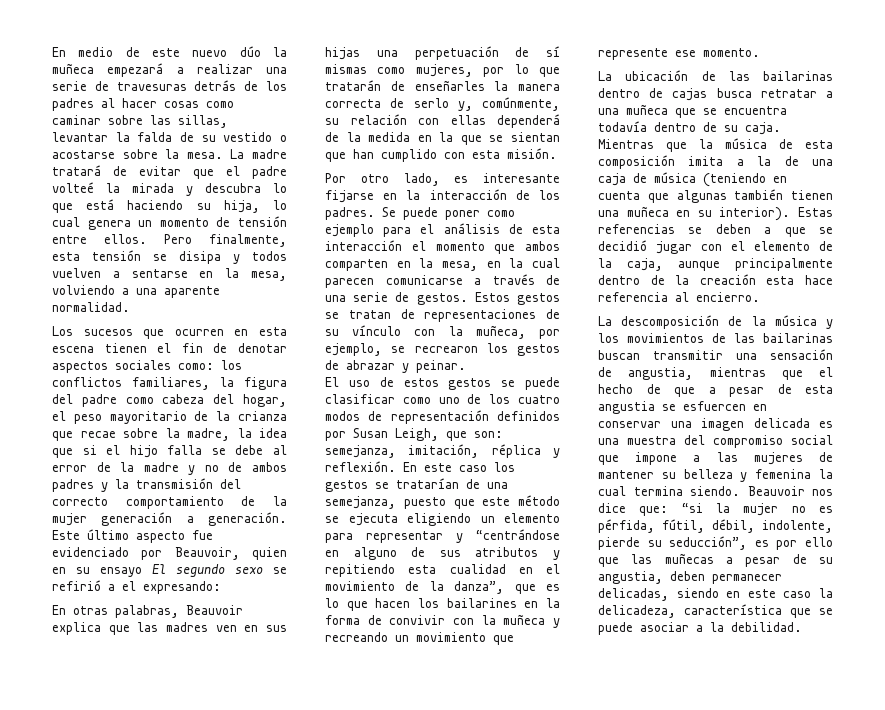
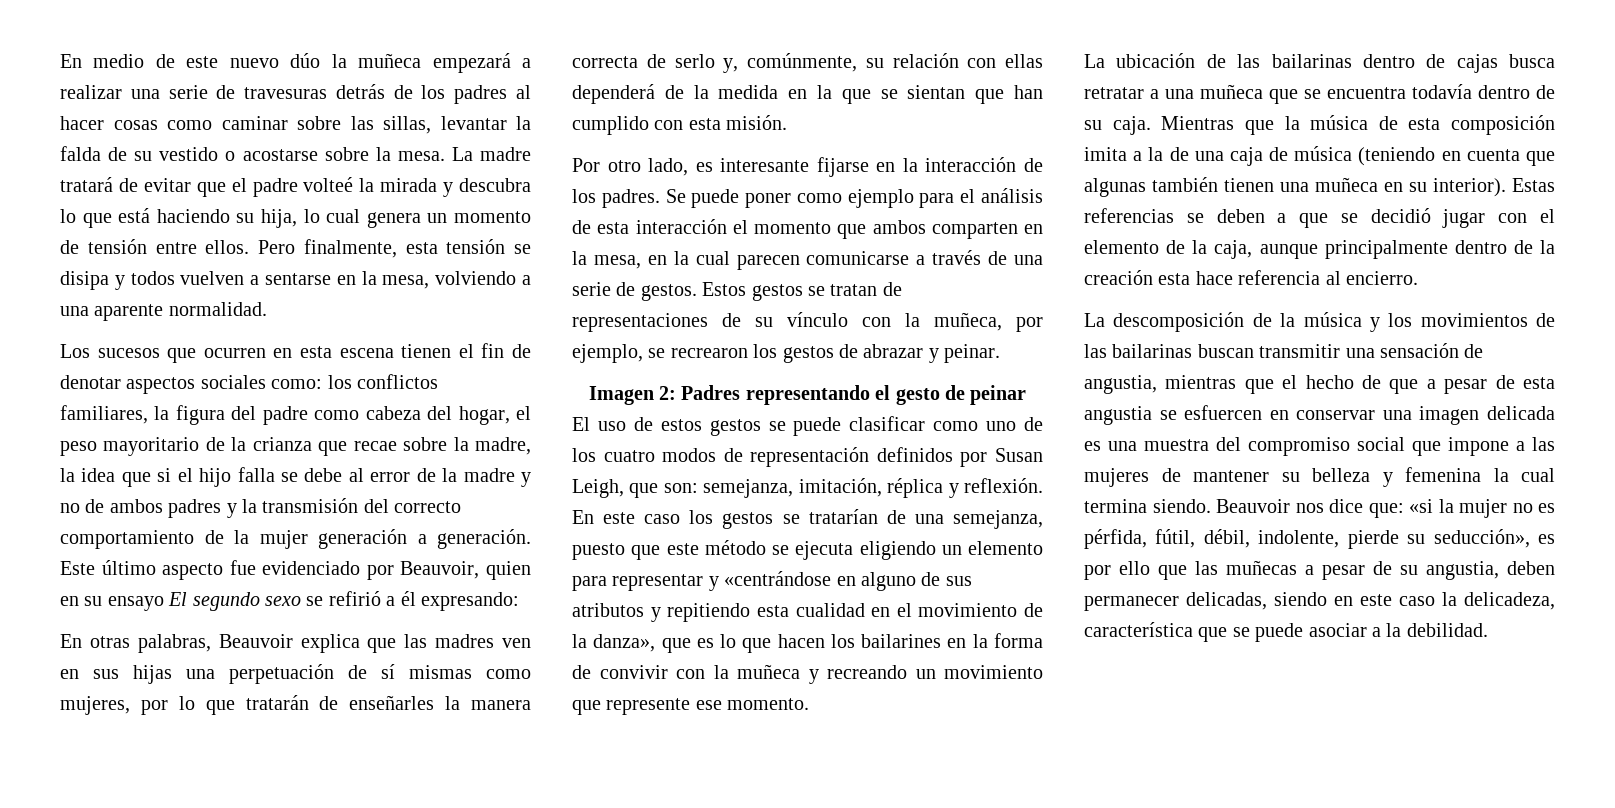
[122,581,136,591] el -> [400,591,416,606] él
(466, 366) none -> [588,385,1027,405] // Imagen 2: Padres representando el gesto de peinar
[476,529,560,540] “centrándose -> [724,571,832,586] «centrándose
[454,581,505,594] danza”, -> [593,634,656,652] danza»,
[681,503,703,513] “si -> [1409,499,1433,513] «si
[669,536,748,550] seducción”, -> [1433,529,1530,548] seducción»,

